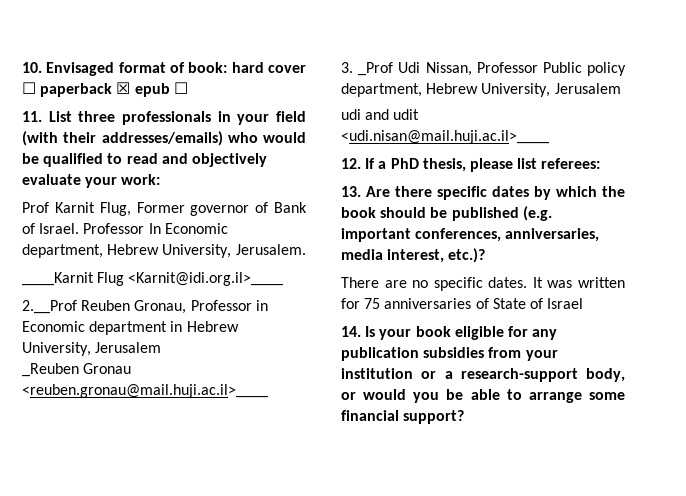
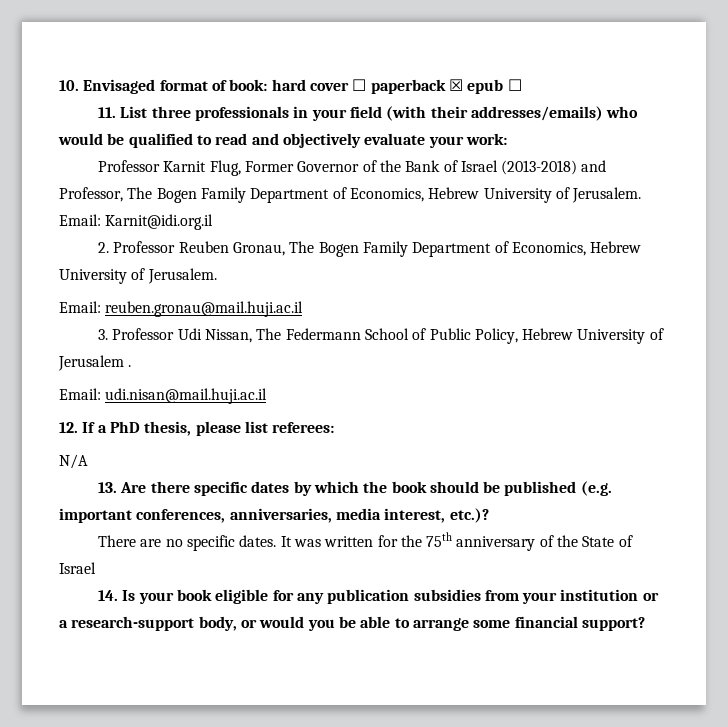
[22,202,49,213] Prof -> [97,160,160,172] Professor
[190,202,307,216] [22,223,228,234] [22,244,306,258] [22,272,284,286] [22,300,268,314] [22,321,239,335] [22,342,162,356] [22,363,132,377] [22,384,268,398] governor of Bank of Israel. Professor In Economic department, Hebrew University, Jerusalem. // ____Karnit Flug <Karnit@idi.org.il>____ // 2.__Prof Reuben Gronau, Professor in Economic department in Hebrew University, Jerusalem // _Reuben Gronau <reuben.gronau@mail.huji.ac.il>____ -> [297,160,607,175] [59,187,642,203] [59,214,214,230] [97,241,642,257] [59,268,217,284] [59,301,304,317] Governor of the Bank of Israel (2013-2018) and Professor, The Bogen Family Department of Economics, Hebrew University of Jerusalem. Email: Karnit@idi.org.il // 2. Professor Reuben Gronau, The Bogen Family Department of Economics, Hebrew University of Jerusalem. // Email: reuben.gronau@mail.huji.ac.il
[358,62,394,76] _Prof -> [112,328,175,340] Professor
[476,62,626,76] [341,83,621,97] [341,109,420,120] [341,130,549,144] Professor Public policy department, Hebrew University, Jerusalem // udi and udit <udi.nisan@mail.huji.ac.il>____ -> [256,328,664,344] [58,355,132,371] [59,388,268,404] The Federmann School of Public Policy, Hebrew University of Jerusalem . // Email: udi.nisan@mail.huji.ac.il
(601, 163) none -> [59,454,88,469] // N/A
[364,298,489,309] 75 anniversaries of -> [400,532,579,551] the 75th anniversary of the

